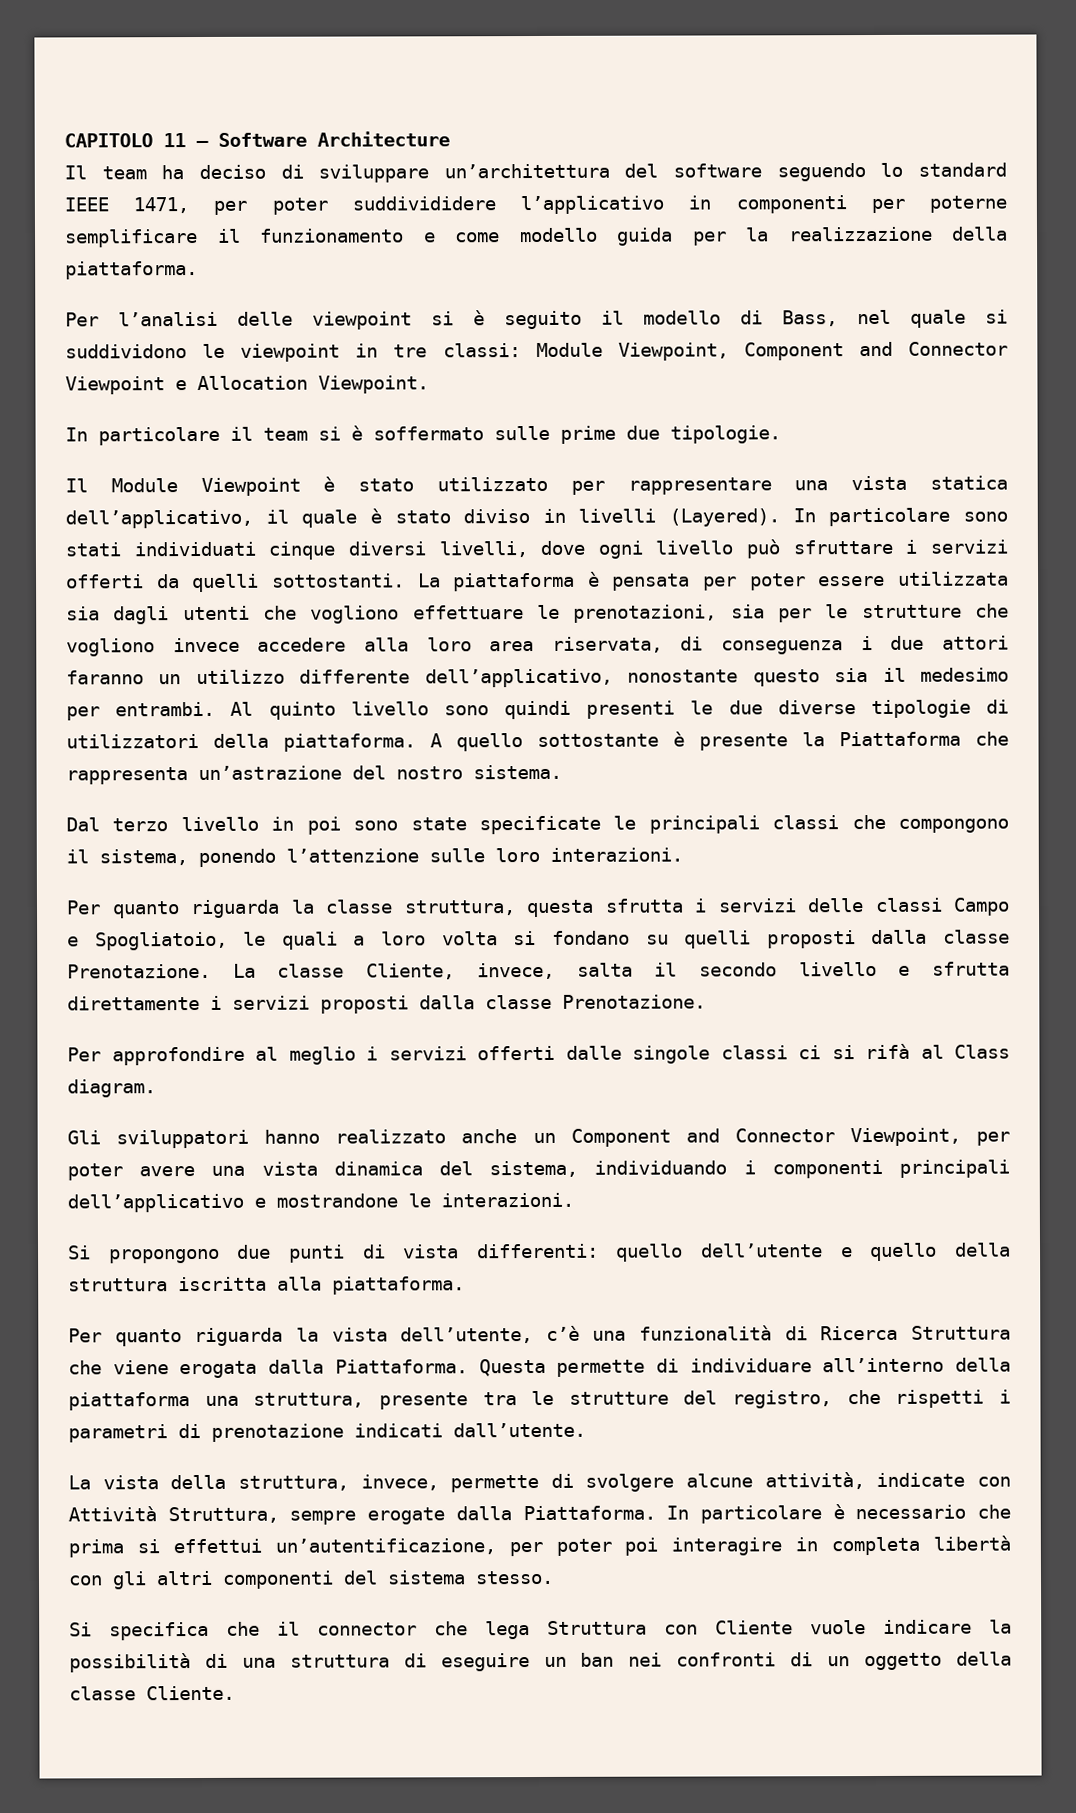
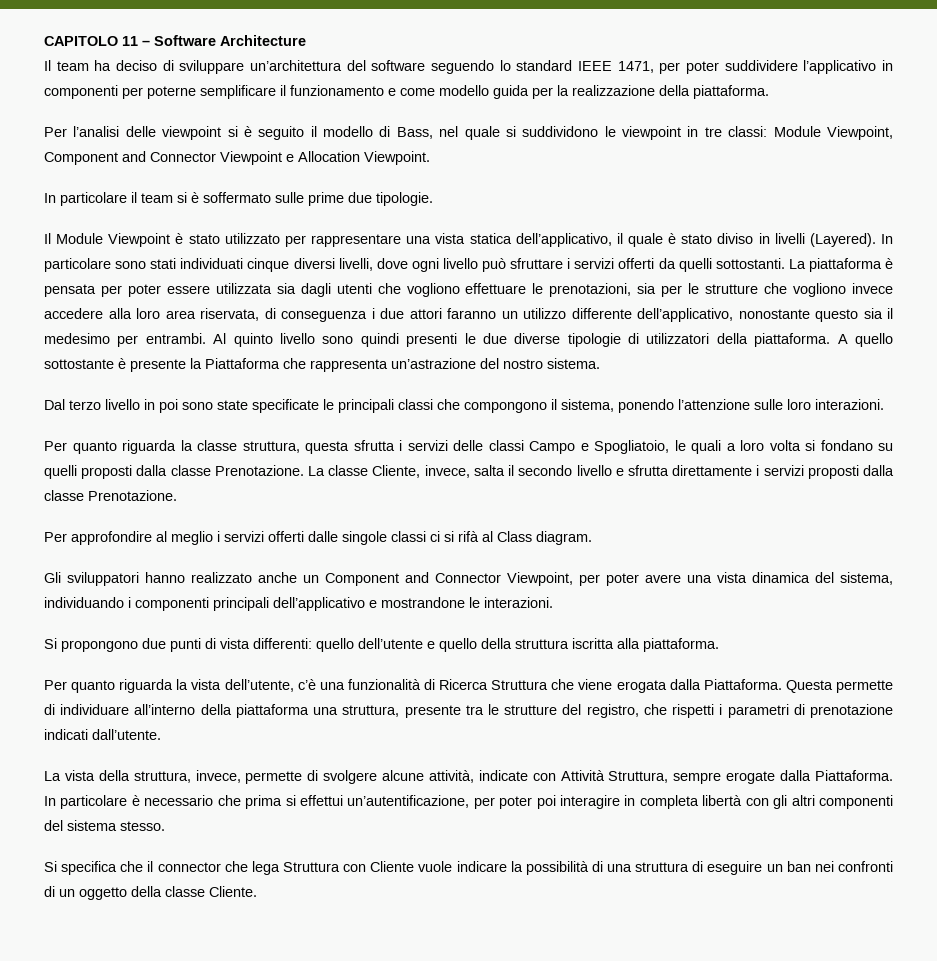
[351,196,496,211] suddivididere -> [724,60,798,71] suddividere

